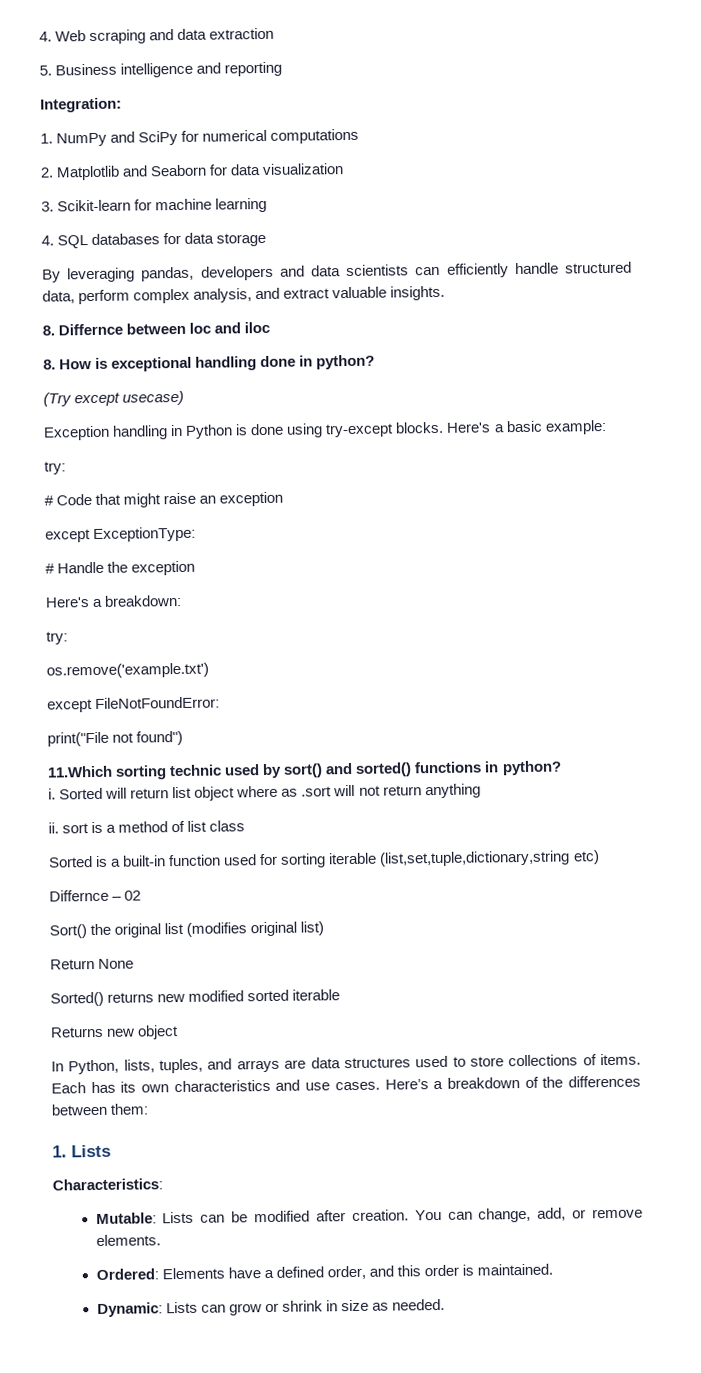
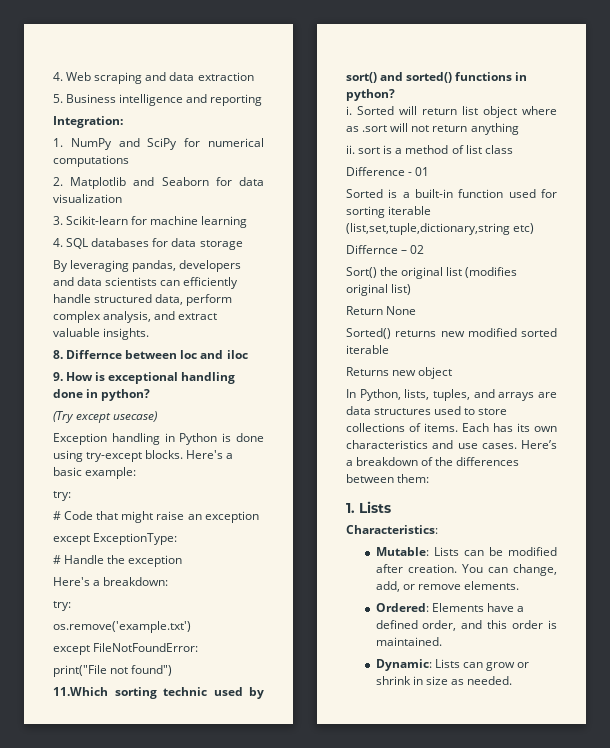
[43,359,56,370] 8. -> [53,372,63,381] 9.
(246, 826) none -> [346,167,430,176] // Difference - 01

